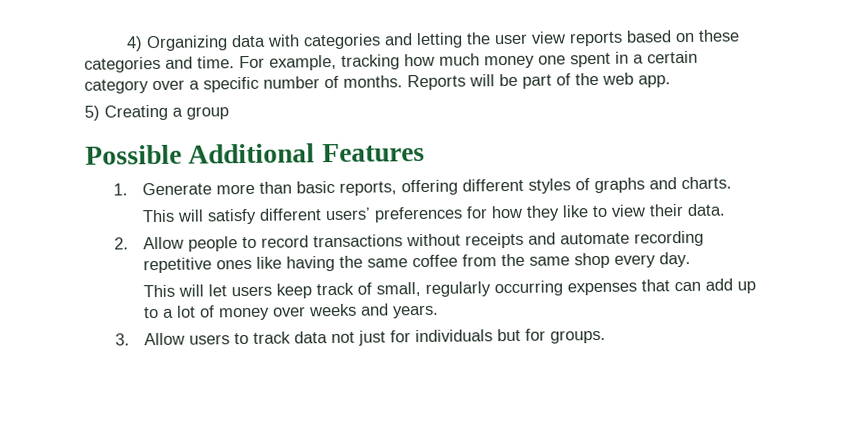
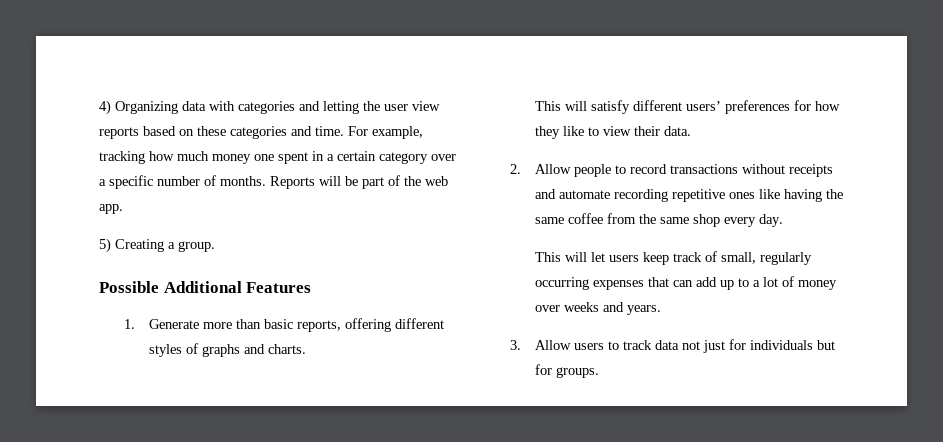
[186,106,229,120] group -> [178,241,215,252] group.

